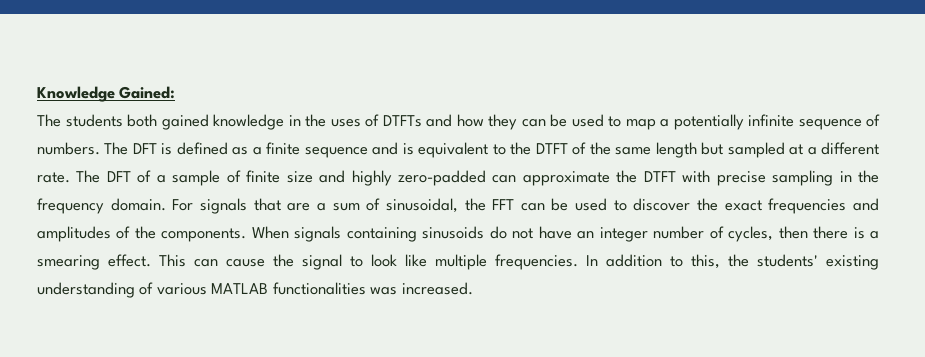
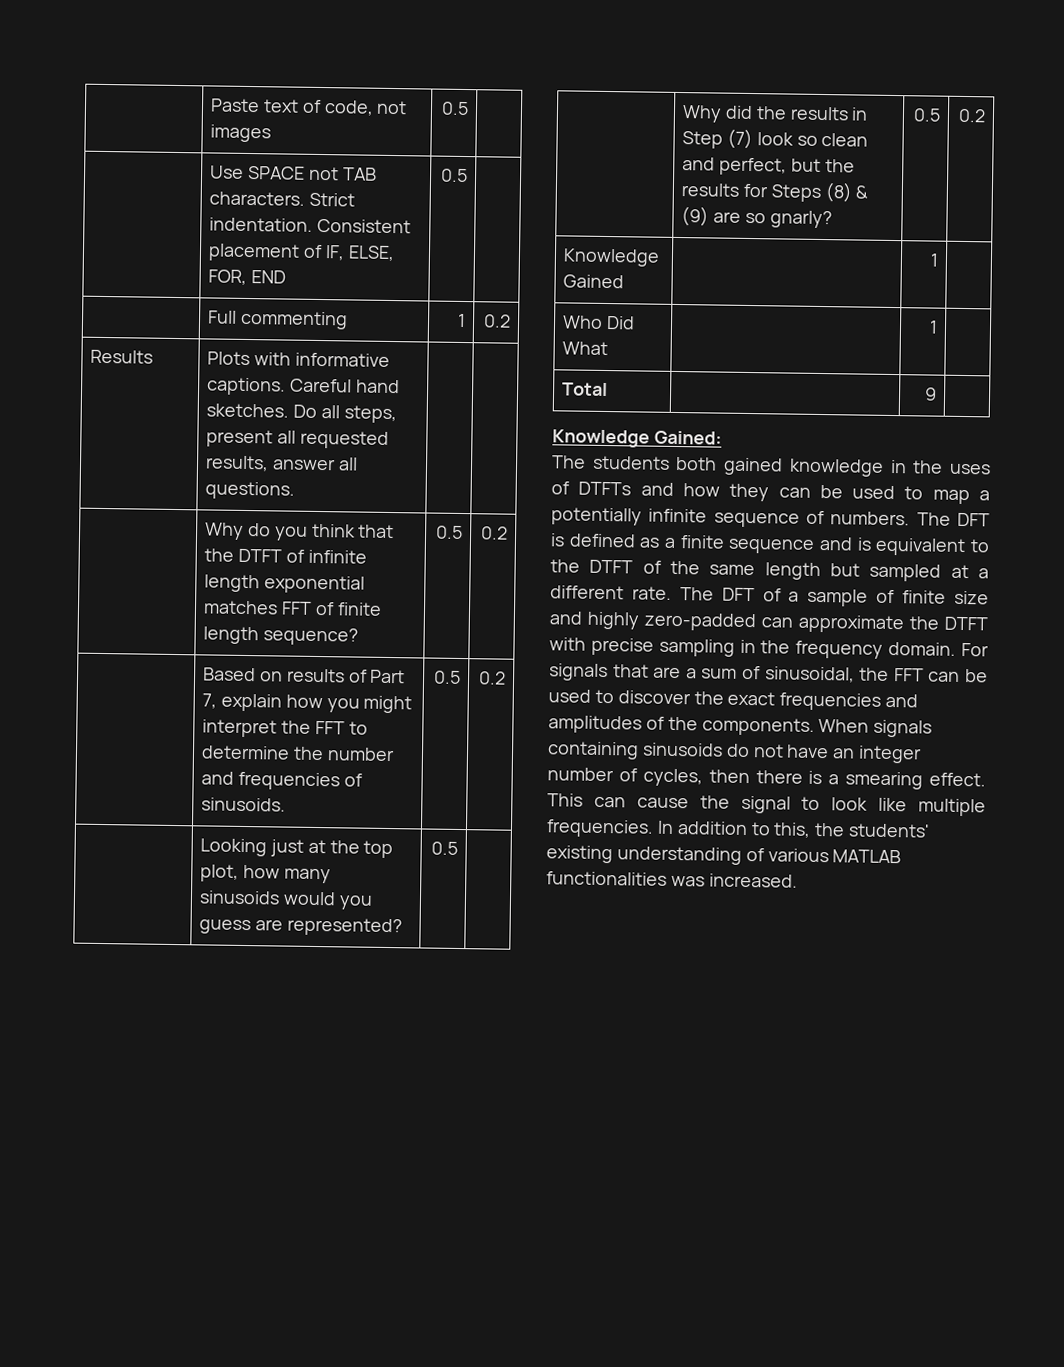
(37, 94) none -> [210,98,408,116] [210,124,272,143] [440,101,469,116] [210,165,377,181] [209,191,355,207] [209,217,411,234] [208,243,395,262] [208,269,286,285] [439,168,468,183] [207,310,348,330] [456,313,466,328] [482,314,511,328] [90,349,154,364] [207,351,390,367] [207,377,400,396] [206,403,397,424] [206,429,389,449] [205,455,358,472] [205,481,296,500] [204,522,395,541] [204,548,367,564] [204,574,365,594] [203,600,382,616] [203,626,358,646] [435,525,463,540] [480,526,508,540] [203,667,406,684] [202,693,413,714] [202,719,368,738] [201,745,395,762] [201,771,363,791] [201,797,287,812] [432,670,461,684] [477,671,506,685] [200,838,394,859] [200,864,331,884] [199,890,373,910] [199,917,402,937] [430,841,458,855] [682,105,869,123] [682,128,869,150] [682,157,855,176] [681,182,869,203] [681,206,832,229] [912,108,941,122] [957,108,986,123] [563,248,661,267] [563,274,625,289] [929,253,939,267] [562,315,635,330] [562,341,609,356] [928,320,938,334] [562,382,609,397] [923,387,937,401] | Paste text of code, not images | 0.5 | // | Use SPACE not TAB characters. Strict indentation. Consistent placement of IF, ELSE, FOR, END | 0.5 | // | Full commenting | 1 | 0.2 // Results | Plots with informative captions. Careful hand sketches. Do all steps, present all requested results, answer all questions. | | // | Why do you think that the DTFT of infinite length exponential matches FFT of finite length sequence? | 0.5 | 0.2 // | Based on results of Part 7, explain how you might interpret the FFT to determine the number and frequencies of sinusoids. | 0.5 | 0.2 // | Looking just at the top plot, how many sinusoids would you guess are represented? | 0.5 | // | Why did the results in Step (7) look so clean and perfect, but the results for Steps (8) & (9) are so gnarly? | 0.5 | 0.2 // Knowledge Gained | | 1 | // Who Did What | | 1 | // Total | | 9 | //

